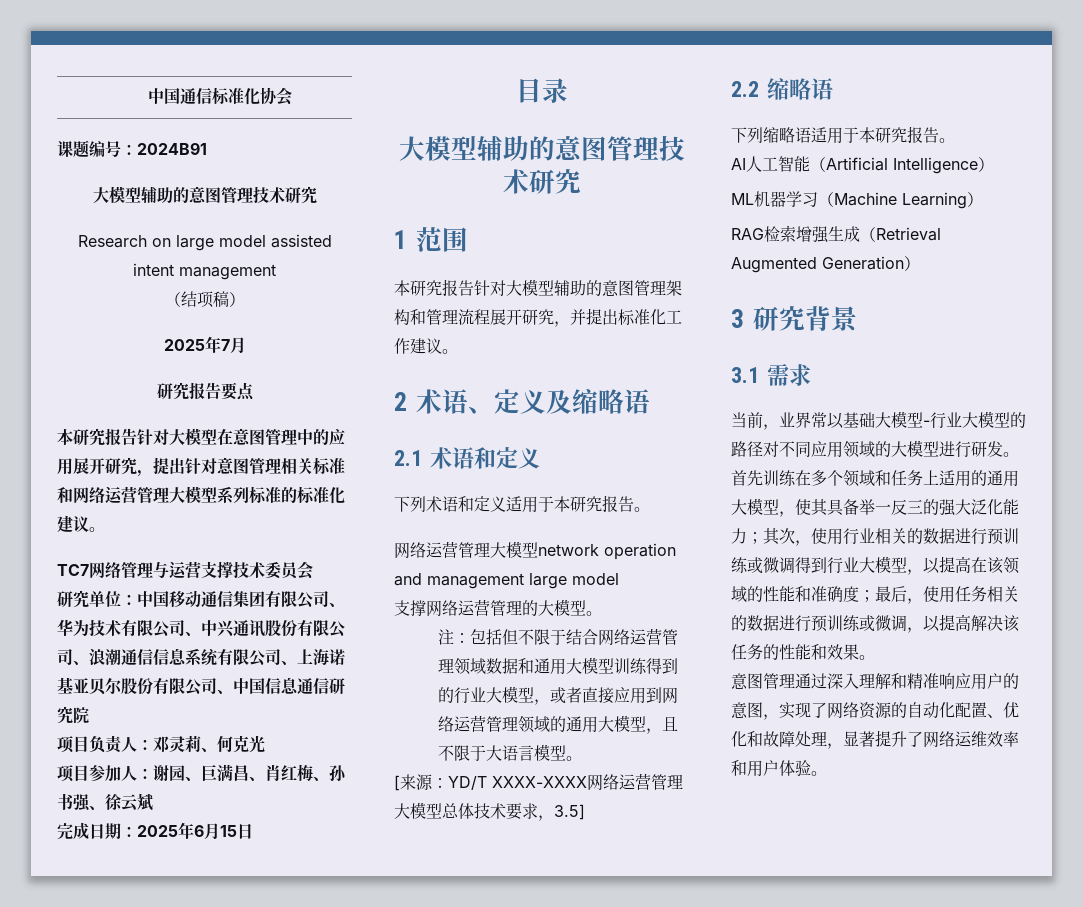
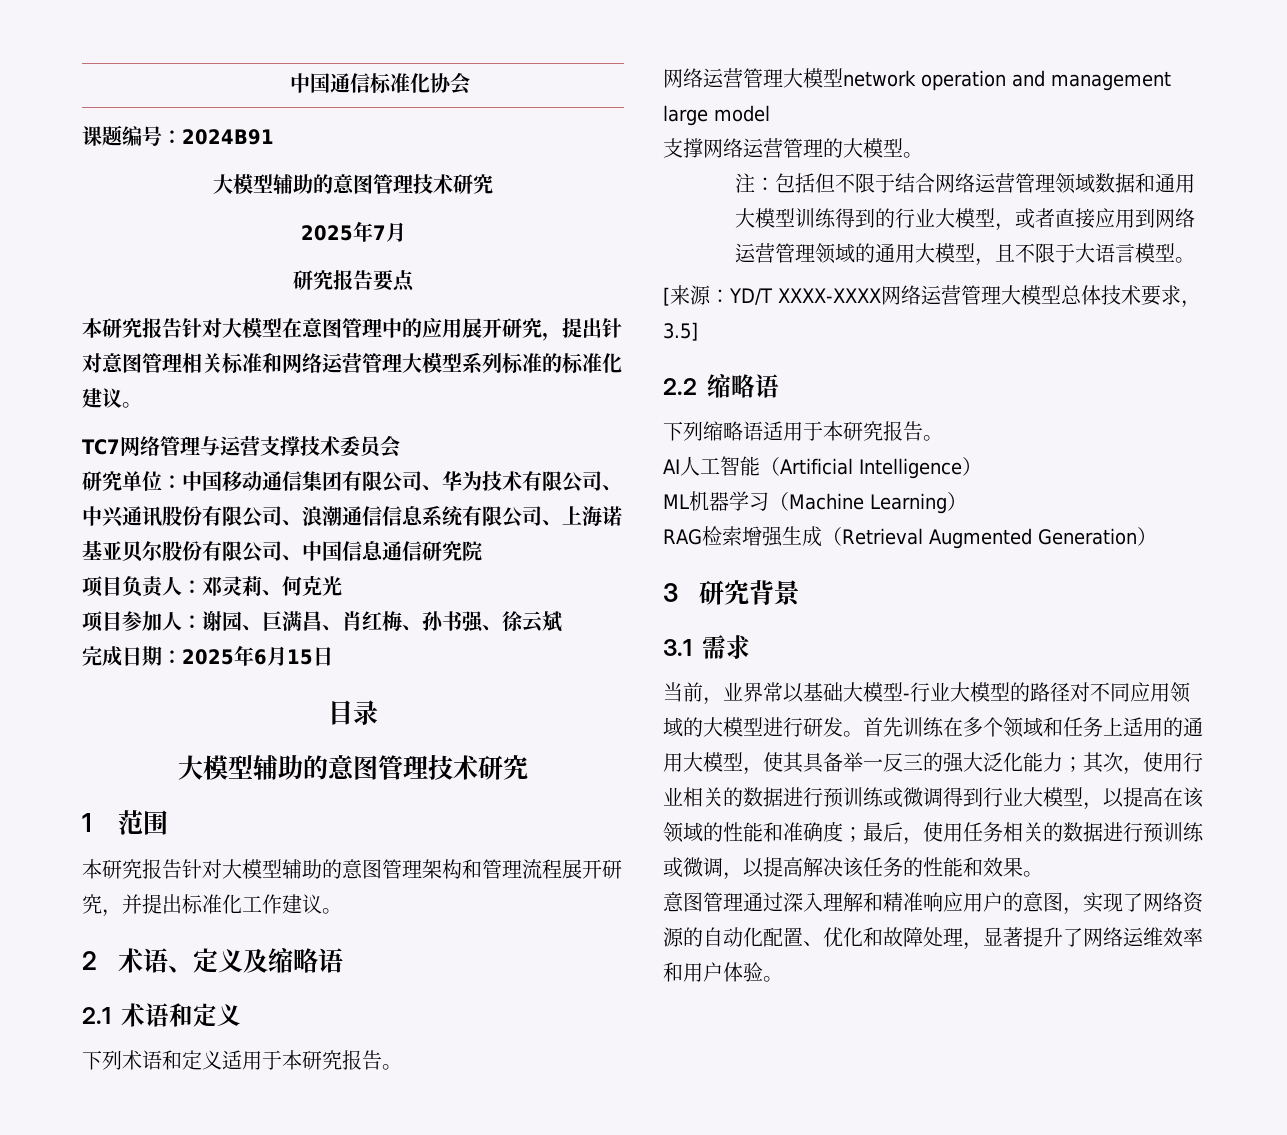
[77,234,332,251] [133,263,276,280] [164,291,245,308] // Research on large model assisted intent management // （结项稿） -> (493, 184) none

